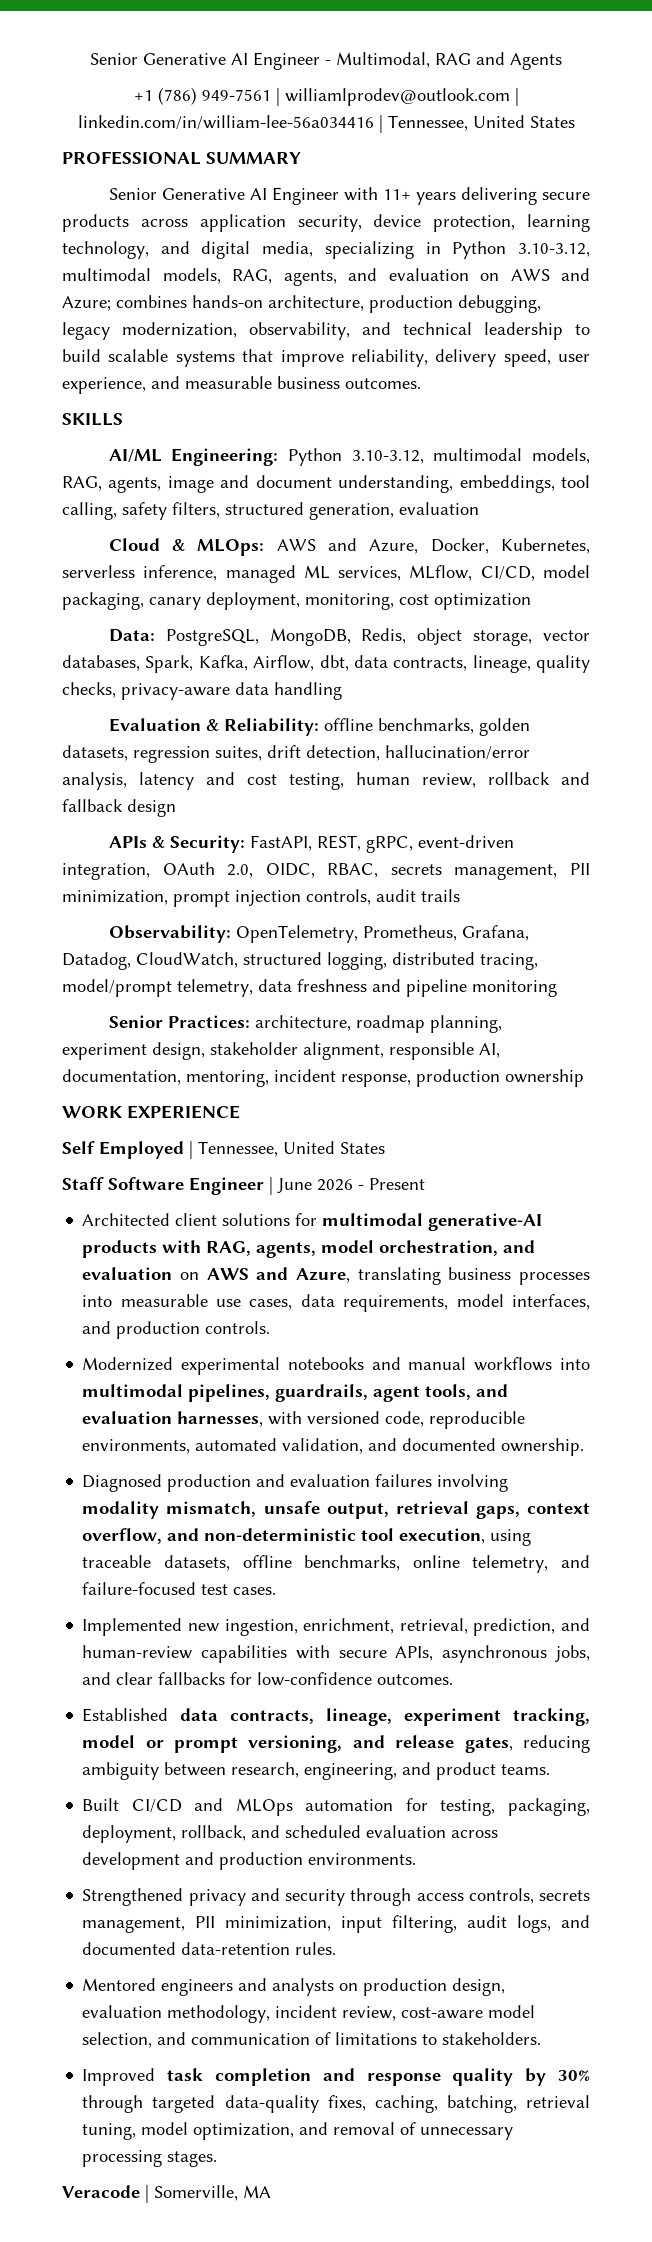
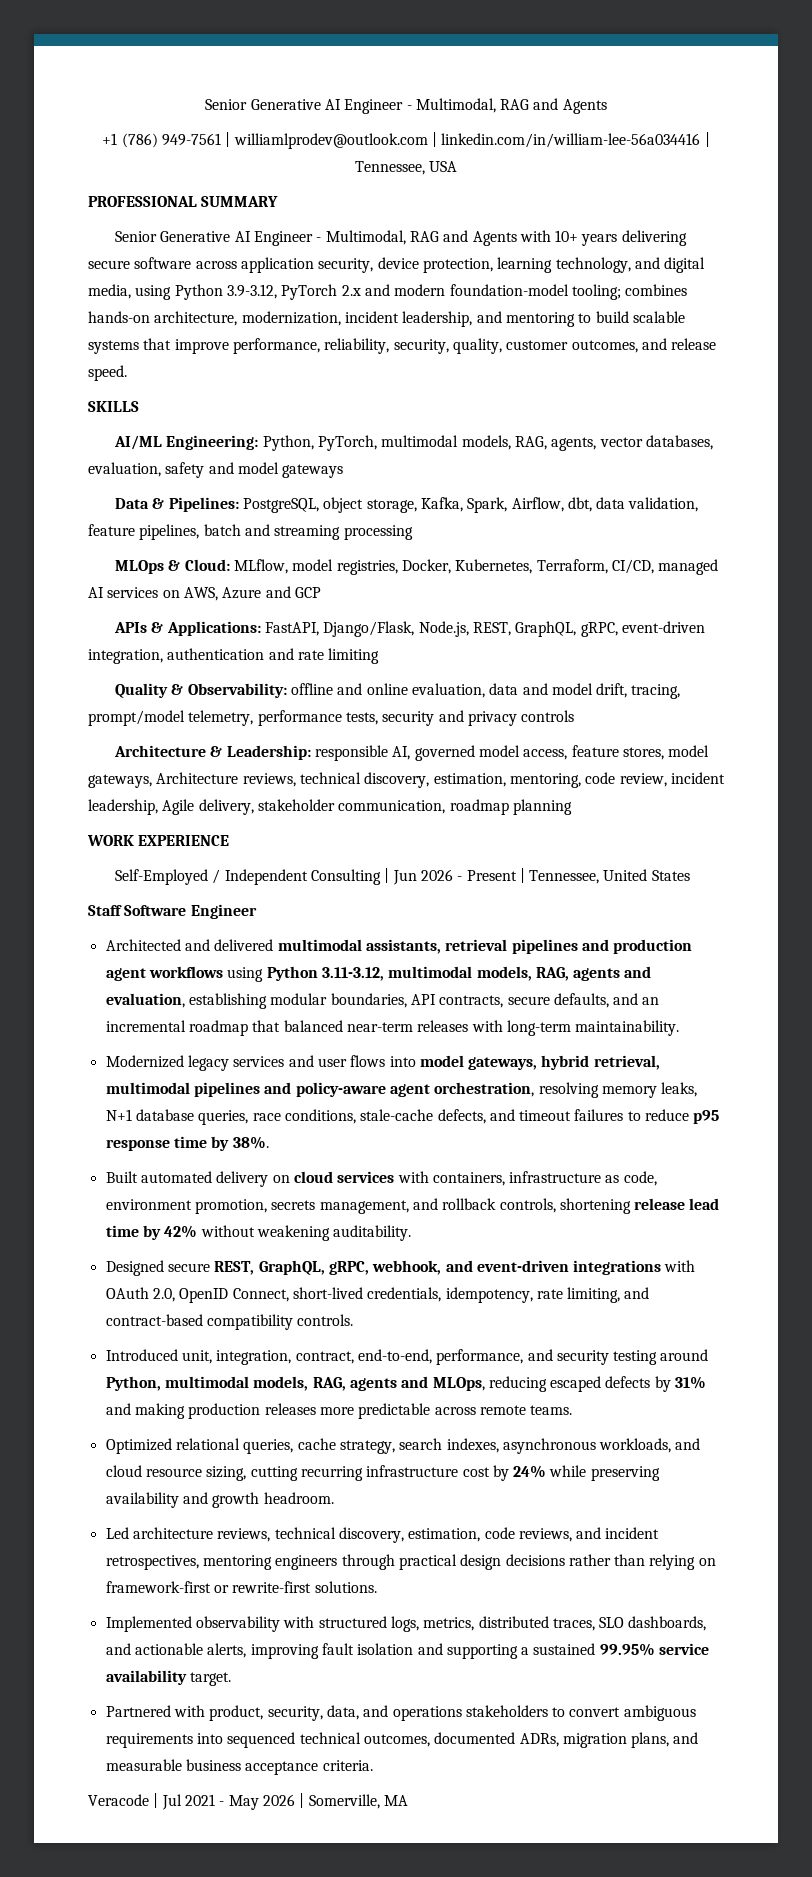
[472,115,575,128] United States -> [429,161,458,172] USA
[343,187,411,201] with 11+ -> [316,230,579,246] - Multimodal, RAG and Agents with 10+
[62,214,129,232] products -> [134,257,192,269] software
[324,241,590,259] [62,268,590,286] [62,295,541,313] [62,322,563,340] specializing in Python 3.10-3.12, multimodal models, RAG, agents, and evaluation on AWS and Azure; combines hands-on architecture, production debugging, legacy modernization, observability, and technical leadership -> [135,284,688,300] [88,311,575,327] using Python 3.9-3.12, PyTorch 2.x and modern foundation-model tooling; combines hands-on architecture, modernization, incident leadership, and mentoring
[350,349,590,367] [62,376,421,394] reliability, delivery speed, user experience, and measurable business outcomes. -> [232,338,717,354] [88,365,127,381] performance, reliability, security, quality, customer outcomes, and release speed.
[288,448,591,466] [62,475,590,493] [62,502,479,520] [108,538,591,556] [62,565,590,583] [62,592,531,610] [108,628,591,646] [62,655,590,673] [62,682,342,700] [108,718,530,736] [62,745,530,763] [62,772,590,790] [62,799,176,817] [108,835,514,853] [62,862,590,880] [62,889,460,907] [108,925,529,943] [62,952,538,970] [62,979,557,997] [108,1015,502,1033] [62,1042,500,1060] [62,1069,584,1087] [62,1105,240,1119] [62,1141,184,1159] Python 3.10-3.12, multimodal models, RAG, agents, image and document understanding, embeddings, tool calling, safety filters, structured generation, evaluation // Cloud & MLOps: AWS and Azure, Docker, Kubernetes, serverless inference, managed ML services, MLflow, CI/CD, model packaging, canary deployment, monitoring, cost optimization // Data: PostgreSQL, MongoDB, Redis, object storage, vector databases, Spark, Kafka, Airflow, dbt, data contracts, lineage, quality checks, privacy-aware data handling // Evaluation & Reliability: offline benchmarks, golden datasets, regression suites, drift detection, hallucination/error analysis, latency and cost testing, human review, rollback and fallback design // APIs & Security: FastAPI, REST, gRPC, event-driven integration, OAuth 2.0, OIDC, RBAC, secrets management, PII minimization, prompt injection controls, audit trails // Observability: OpenTelemetry, Prometheus, Grafana, Datadog, CloudWatch, structured logging, distributed tracing, model/prompt telemetry, data freshness and pipeline monitoring // Senior Practices: architecture, roadmap planning, experiment design, stakeholder alignment, responsible AI, documentation, mentoring, incident response, production ownership // WORK EXPERIENCE // Self Employed -> [262,435,713,451] [88,462,344,478] [114,497,699,513] [88,524,413,540] [114,559,719,575] [88,586,321,601] [113,621,705,637] [88,648,380,664] [114,683,681,699] [88,710,575,726] [113,745,710,761] [88,772,725,788] [88,799,572,815] [87,835,230,846] [114,868,517,885] Python, PyTorch, multimodal models, RAG, agents, vector databases, evaluation, safety and model gateways // Data & Pipelines: PostgreSQL, object storage, Kafka, Spark, Airflow, dbt, data validation, feature pipelines, batch and streaming processing // MLOps & Cloud: MLflow, model registries, Docker, Kubernetes, Terraform, CI/CD, managed AI services on AWS, Azure and GCP // APIs & Applications: FastAPI, Django/Flask, Node.js, REST, GraphQL, gRPC, event-driven integration, authentication and rate limiting // Quality & Observability: offline and online evaluation, data and model drift, tracing, prompt/model telemetry, performance tests, security and privacy controls // Architecture & Leadership: responsible AI, governed model access, feature stores, model gateways, Architecture reviews, technical discovery, estimation, mentoring, code review, incident leadership, Agile delivery, stakeholder communication, roadmap planning // WORK EXPERIENCE // Self-Employed / Independent Consulting | Jun 2026 - Present
[269,1177,425,1195] [82,1213,543,1231] [82,1240,536,1258] [82,1267,590,1285] [82,1294,590,1312] [82,1321,271,1339] [82,1357,590,1375] [82,1384,509,1402] [82,1411,526,1429] [82,1438,585,1456] [82,1474,509,1492] [82,1501,590,1519] [82,1528,532,1546] [82,1555,590,1573] [82,1582,277,1595] [82,1618,590,1636] [82,1645,590,1663] [82,1672,454,1686] [82,1708,590,1726] [82,1735,590,1753] [82,1762,551,1780] [82,1798,590,1816] [82,1825,499,1843] [82,1852,417,1870] [82,1888,590,1906] [82,1915,590,1933] [82,1942,337,1955] [82,1978,506,1996] [82,2005,536,2023] [82,2032,542,2048] [82,2068,590,2086] [82,2095,590,2113] [82,2122,514,2140] [82,2150,218,2167] [62,2185,140,2198] | June 2026 - Present // Architected client solutions for multimodal generative-AI products with RAG, agents, model orchestration, and evaluation on AWS and Azure, translating business processes into measurable use cases, data requirements, model interfaces, and production controls. // Modernized experimental notebooks and manual workflows into multimodal pipelines, guardrails, agent tools, and evaluation harnesses, with versioned code, reproducible environments, automated validation, and documented ownership. // Diagnosed production and evaluation failures involving modality mismatch, unsafe output, retrieval gaps, context overflow, and non-deterministic tool execution, using traceable datasets, offline benchmarks, online telemetry, and failure-focused test cases. // Implemented new ingestion, enrichment, retrieval, prediction, and human-review capabilities with secure APIs, asynchronous jobs, and clear fallbacks for low-confidence outcomes. // Established data contracts, lineage, experiment tracking, model or prompt versioning, and release gates, reducing ambiguity between research, engineering, and product teams. // Built CI/CD and MLOps automation for testing, packaging, deployment, rollback, and scheduled evaluation across development and production environments. // Strengthened privacy and security through access controls, secrets management, PII minimization, input filtering, audit logs, and documented data-retention rules. // Mentored engineers and analysts on production design, evaluation methodology, incident review, cost-aware model selection, and communication of limitations to stakeholders. // Improved task completion and response quality by 30% through targeted data-quality fixes, caching, batching, retrieval tuning, model optimization, and removal of unnecessary processing stages. // Veracode -> [105,939,693,954] [105,966,652,982] [105,993,660,1009] [105,1020,680,1036] [105,1055,660,1071] [105,1082,698,1098] [105,1109,720,1125] [105,1136,269,1151] [105,1171,657,1187] [105,1198,720,1214] [105,1225,412,1241] [105,1260,696,1276] [105,1287,650,1303] [105,1314,354,1330] [105,1349,709,1365] [105,1376,707,1392] [105,1403,573,1419] [105,1438,701,1454] [105,1465,660,1481] [105,1492,334,1508] [105,1527,660,1543] [105,1554,716,1570] [105,1581,377,1593] [105,1616,707,1632] [105,1643,710,1659] [105,1670,231,1686] [105,1705,696,1721] [105,1732,699,1748] [105,1759,373,1775] [88,1793,295,1810] // Architected and delivered multimodal assistants, retrieval pipelines and production agent workflows using Python 3.11-3.12, multimodal models, RAG, agents and evaluation, establishing modular boundaries, API contracts, secure defaults, and an incremental roadmap that balanced near-term releases with long-term maintainability. // Modernized legacy services and user flows into model gateways, hybrid retrieval, multimodal pipelines and policy-aware agent orchestration, resolving memory leaks, N+1 database queries, race conditions, stale-cache defects, and timeout failures to reduce p95 response time by 38%. // Built automated delivery on cloud services with containers, infrastructure as code, environment promotion, secrets management, and rollback controls, shortening release lead time by 42% without weakening auditability. // Designed secure REST, GraphQL, gRPC, webhook, and event-driven integrations with OAuth 2.0, OpenID Connect, short-lived credentials, idempotency, rate limiting, and contract-based compatibility controls. // Introduced unit, integration, contract, end-to-end, performance, and security testing around Python, multimodal models, RAG, agents and MLOps, reducing escaped defects by 31% and making production releases more predictable across remote teams. // Optimized relational queries, cache strategy, search indexes, asynchronous workloads, and cloud resource sizing, cutting recurring infrastructure cost by 24% while preserving availability and growth headroom. // Led architecture reviews, technical discovery, estimation, code reviews, and incident retrospectives, mentoring engineers through practical design decisions rather than relying on framework-first or rewrite-first solutions. // Implemented observability with structured logs, metrics, distributed traces, SLO dashboards, and actionable alerts, improving fault isolation and supporting a sustained 99.95% service availability target. // Partnered with product, security, data, and operations stakeholders to convert ambiguous requirements into sequenced technical outcomes, documented ADRs, migration plans, and measurable business acceptance criteria. // Veracode | Jul 2021 - May 2026

